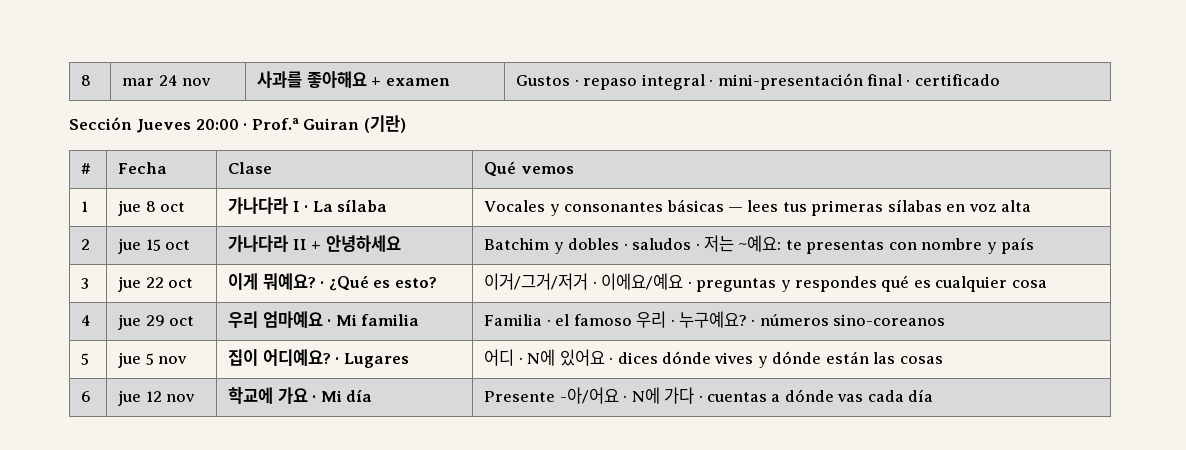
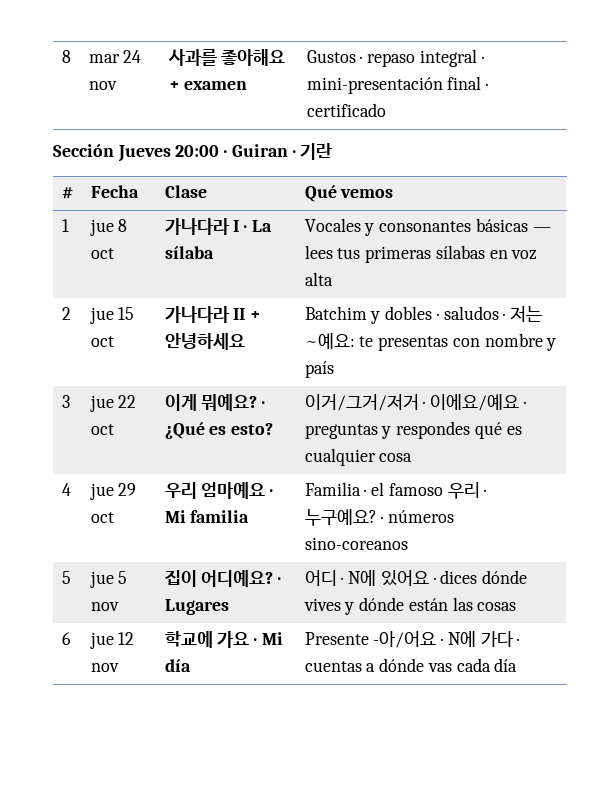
[251,115,406,133] Prof.ª Guiran (기란) -> [231,143,333,160] Guiran · 기란

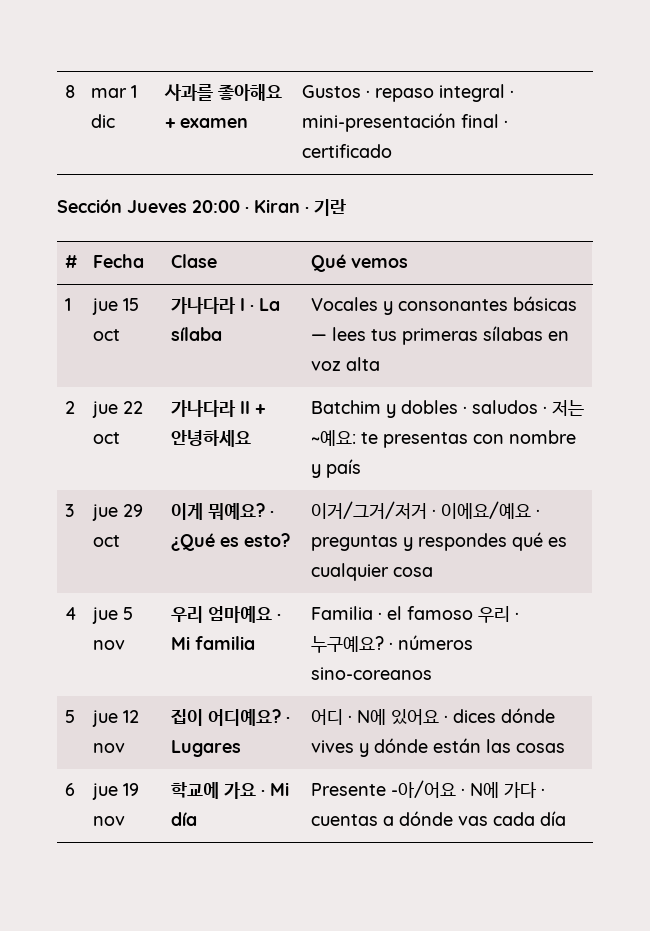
[123,50,142,63] [88,81,117,90] 24 nov -> [130,85,137,98] [90,114,115,128] 1 dic
[231,144,288,157] Guiran -> [254,199,300,213] Kiran
[118,219,128,232] 8 -> [122,298,139,311] 15
[118,307,135,320] 15 -> [122,401,143,414] 22
[118,395,137,408] 22 -> [122,504,143,517] 29
[118,483,137,496] [90,512,114,523] 29 oct -> [122,607,133,620] [92,640,125,650] 5 nov
[118,571,128,584] 5 -> [122,710,139,723] 12
[118,632,135,645] 12 -> [122,783,139,796] 19

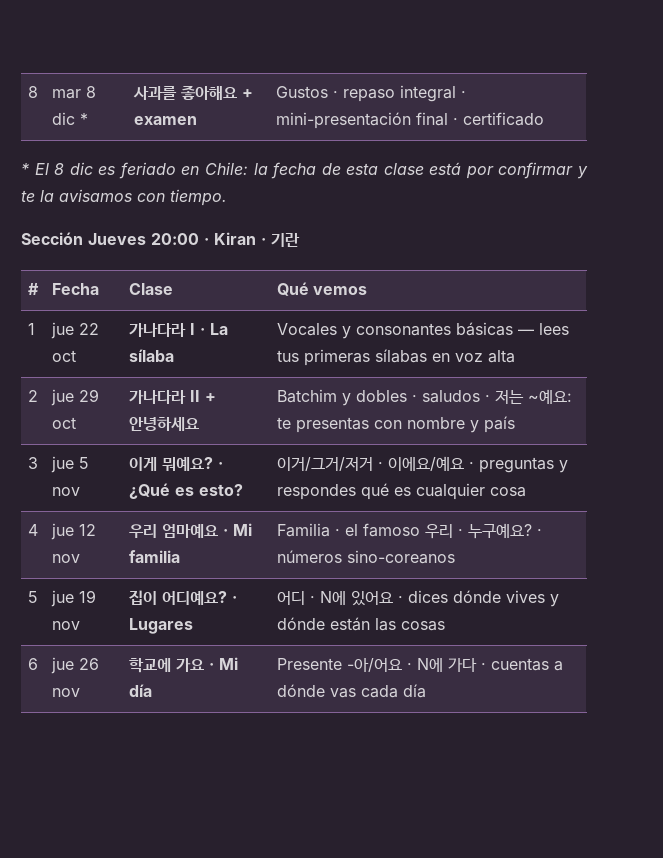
[130,85,137,98] [90,114,115,128] 1 dic -> [85,86,96,98] [51,112,88,125] 8 dic *
(392, 151) none -> [21,162,588,179] [21,189,227,206] // * El 8 dic es feriado en Chile: la fecha de esta clase está por confirmar y te la avisamos con tiempo.
[122,298,139,311] 15 -> [78,323,99,335] 22
[122,401,143,414] 22 -> [78,389,99,402] 29
[122,504,143,517] [92,535,120,547] 29 oct -> [78,457,89,469] [51,487,80,496] 5 nov
[122,607,133,620] 5 -> [78,524,96,536] 12
[122,710,139,723] 12 -> [78,590,96,603] 19
[122,783,139,796] 19 -> [78,658,99,670] 26

